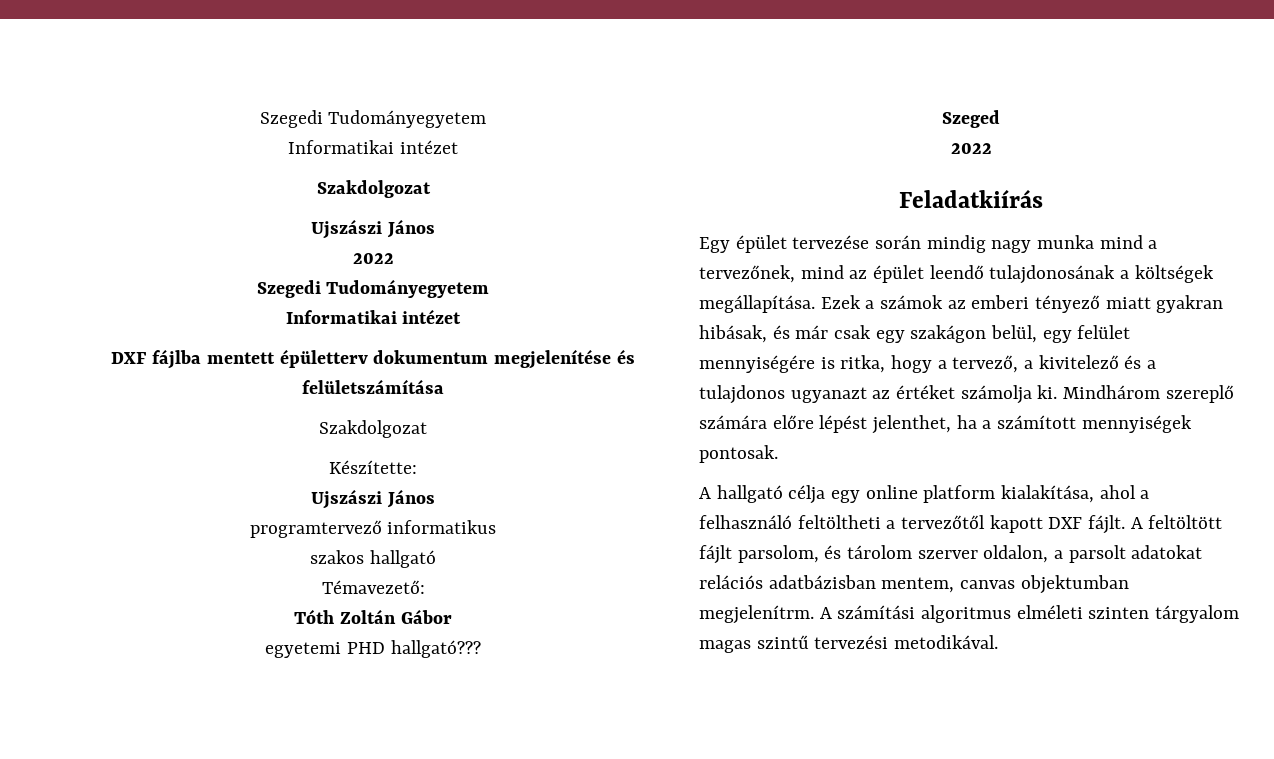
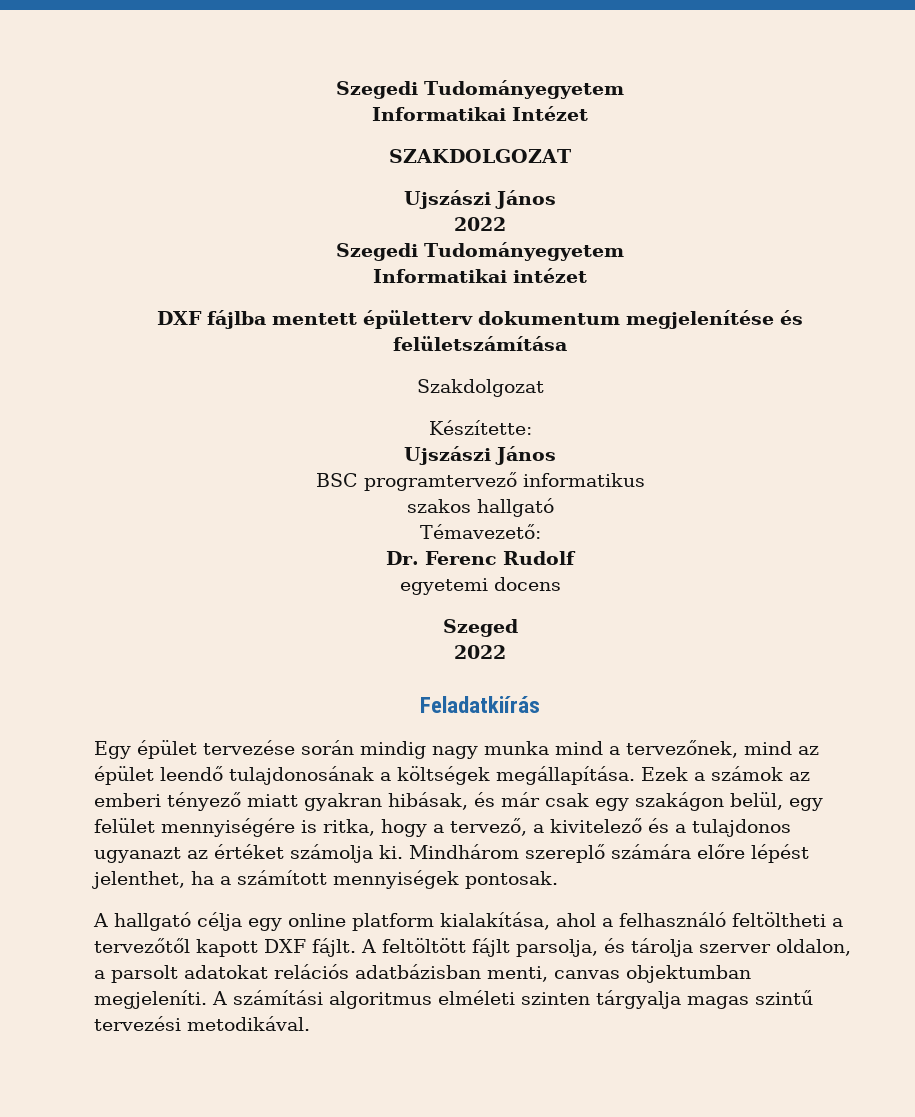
[259,110,487,128] [288,140,458,154] [316,180,431,198] Szegedi Tudományegyetem // Informatikai intézet // Szakdolgozat -> [336,80,625,99] [372,106,588,121] [389,149,572,163] Szegedi Tudományegyetem // Informatikai Intézet // SZAKDOLGOZAT
(435, 498) none -> [315,473,358,487] BSC
[294,609,452,624] Tóth Zoltán Gábor -> [385,551,577,565] Dr. Ferenc Rudolf
[347,640,481,658] PHD hallgató??? -> [493,577,561,591] docens
[737,545,913,563] parsolom, és tárolom -> [516,938,693,957] parsolja, és tárolja
[881,577,955,593] mentem, -> [487,966,548,982] menti,
[699,605,814,624] megjelenítrm. -> [94,990,207,1009] megjeleníti.
[1155,605,1240,623] tárgyalom -> [596,990,681,1009] tárgyalja

